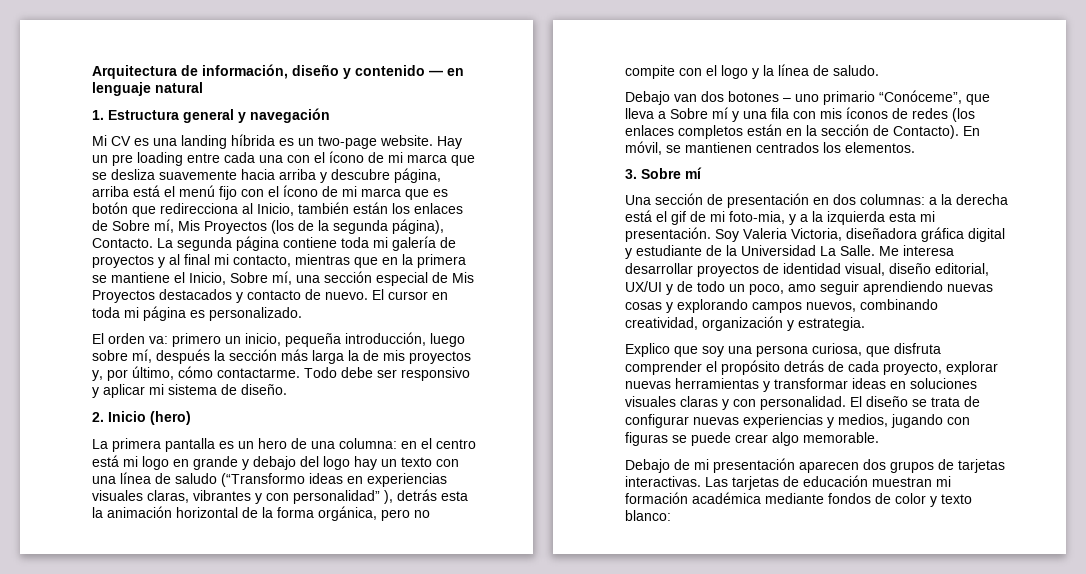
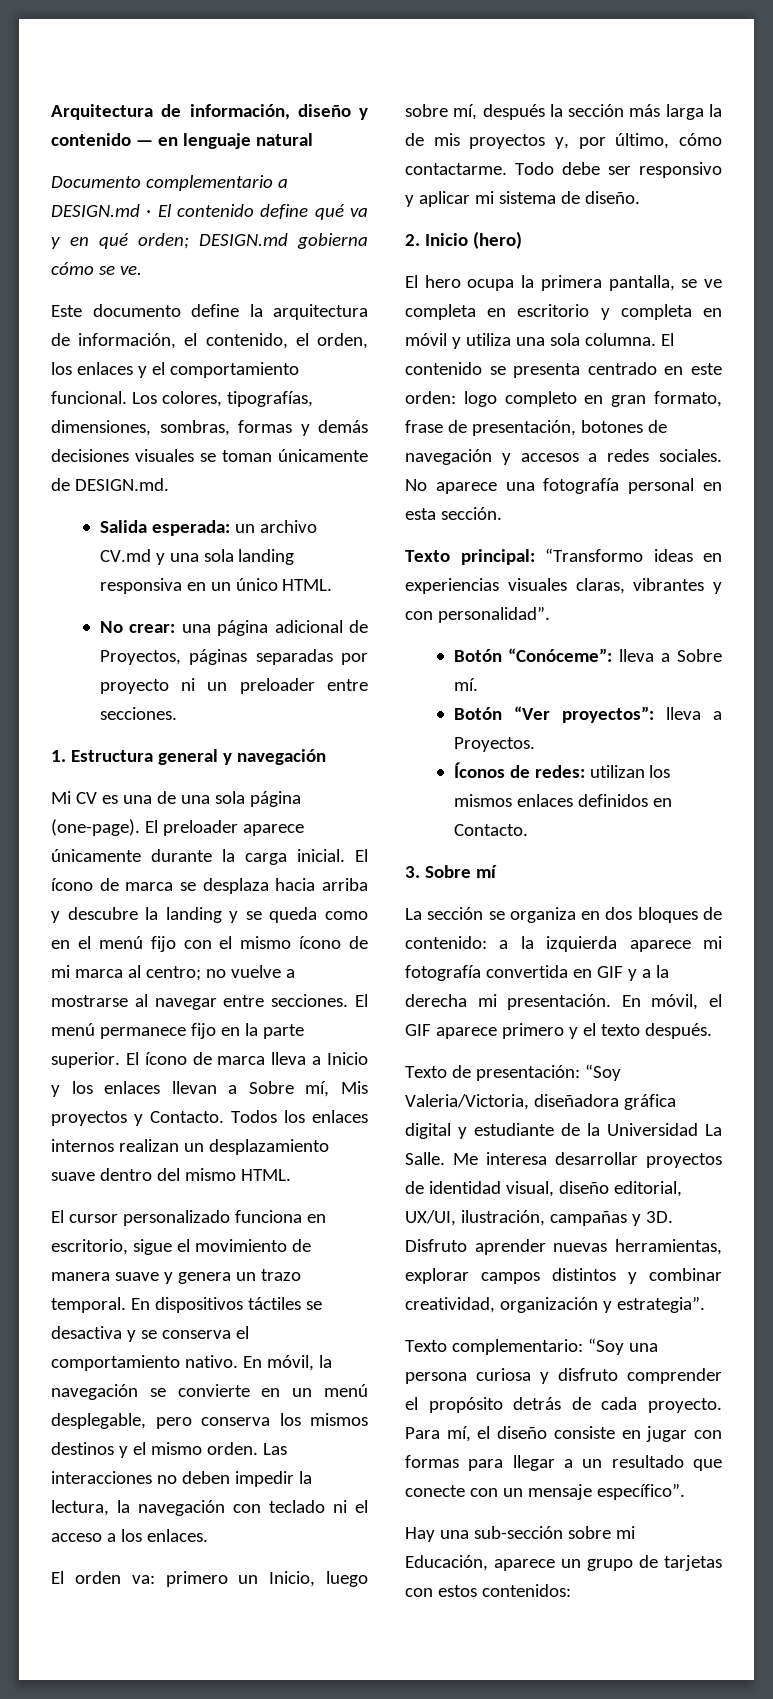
(203, 87) none -> [51,175,288,191] [51,204,368,220] [51,233,368,249] [51,262,142,275] [51,304,368,320] [51,333,368,349] [51,362,299,378] [51,391,313,407] [51,420,368,436] [51,449,368,462] [51,478,169,491] [99,520,317,536] [99,549,295,565] [99,578,333,594] [99,620,368,636] [99,649,368,665] [99,678,368,694] [99,707,177,720] // Documento complementario a DESIGN.md · El contenido define qué va y en qué orden; DESIGN.md gobierna cómo se ve. // Este documento define la arquitectura de información, el contenido, el orden, los enlaces y el comportamiento funcional. Los colores, tipografías, dimensiones, sombras, formas y demás decisiones visuales se toman únicamente de DESIGN.md. // Salida esperada: un archivo CV.md y una sola landing responsiva en un único HTML. // No crear: una página adicional de Proyectos, páginas separadas por proyecto ni un preloader entre secciones.
[181,134,462,149] [92,151,475,166] [92,168,441,183] [92,185,160,197] landing híbrida es un two-page website. Hay un pre loading entre cada una con el ícono de mi marca que se desliza suavemente hacia arriba y descubre página, arriba está -> [156,791,301,807] [51,819,304,836] [51,849,368,865] [51,878,368,894] [51,907,368,923] [51,940,70,949] de una sola página (one-page). El preloader aparece únicamente durante la carga inicial. El ícono de marca se desplaza hacia arriba y descubre la landing y se queda como en
[283,185,448,200] [92,202,463,217] [92,219,444,234] [92,236,456,251] [92,254,466,268] [92,271,474,286] [92,289,448,303] [92,306,302,321] ícono de mi marca que es botón que redirecciona al Inicio, también están los enlaces de Sobre mí, Mis Proyectos (los de la segunda página), Contacto. La segunda página contiene toda mi galería de proyectos y al final mi contacto, mientras que en la primera se mantiene el Inicio, Sobre mí, una sección especial de Mis Proyectos destacados y contacto de nuevo. El cursor en toda mi página es personalizado. -> [240,936,368,949] [51,965,295,981] [51,994,368,1010] [51,1023,304,1039] [51,1052,368,1068] [51,1081,368,1097] [51,1110,368,1126] [51,1139,329,1155] [51,1168,291,1181] [51,1210,326,1226] [51,1239,311,1255] [51,1269,301,1284] [51,1297,322,1313] [51,1326,249,1342] [51,1355,332,1371] [51,1384,368,1400] [51,1413,368,1429] [51,1442,287,1458] [51,1471,312,1487] [51,1500,368,1516] [51,1529,208,1542] mismo ícono de mi marca al centro; no vuelve a mostrarse al navegar entre secciones. El menú permanece fijo en la parte superior. El ícono de marca lleva a Inicio y los enlaces llevan a Sobre mí, Mis proyectos y Contacto. Todos los enlaces internos realizan un desplazamiento suave dentro del mismo HTML. // El cursor personalizado funciona en escritorio, sigue el movimiento de manera suave y genera un trazo temporal. En dispositivos táctiles se desactiva y se conserva el comportamiento nativo. En móvil, la navegación se convierte en un menú desplegable, pero conserva los mismos destinos y el mismo orden. Las interacciones no deben impedir la lectura, la navegación con teclado ni el acceso a los enlaces.
[245,332,426,347] inicio, pequeña introducción, -> [269,1571,316,1587] Inicio,
[92,438,476,452] [92,455,459,470] [92,472,305,487] La primera pantalla es un hero de una columna: en el centro está mi logo en grande y debajo del logo hay un texto con una línea de saludo (“Transformo -> [405,275,722,291] [405,304,722,320] [405,333,674,349] [405,362,722,378] [405,391,722,407] [405,420,667,436] [405,449,722,465] [405,478,722,494] [405,507,502,520] [405,548,643,565] El hero ocupa la primera pantalla, se ve completa en escritorio y completa en móvil y utiliza una sola columna. El contenido se presenta centrado en este orden: logo completo en gran formato, frase de presentación, botones de navegación y accesos a redes sociales. No aparece una fotografía personal en esta sección. // Texto principal: “Transformo
[293,489,468,504] [92,506,430,521] [625,64,879,79] [625,90,990,105] [625,107,975,122] [625,124,980,139] [625,141,915,155] [625,167,702,179] [625,193,1008,208] [625,210,935,225] [625,227,842,242] personalidad” ), detrás esta la animación horizontal de la forma orgánica, pero no compite con el logo y la línea de saludo. // Debajo van dos botones – uno primario “Conóceme”, que lleva a Sobre mí y una fila con mis íconos de redes (los enlaces completos están en la sección de Contacto). En móvil, se mantienen centrados los elementos. // 3. Sobre mí // Una sección de presentación en dos columnas: a la derecha está el gif de mi foto-mia, y a la izquierda esta mi presentación. Soy Valeria Victoria, -> [437,606,550,623] [453,648,722,662] [453,678,478,691] [453,706,722,723] [453,737,535,752] [453,762,671,778] [453,794,672,807] [453,824,528,836] [405,865,497,878] [405,907,722,923] [405,936,722,952] [405,965,669,981] [405,994,722,1010] [405,1023,712,1039] [405,1064,621,1081] [405,1094,529,1110] personalidad”. // Botón “Conóceme”: lleva a Sobre mí. // Botón “Ver proyectos”: lleva a Proyectos. // Íconos de redes: utilizan los mismos enlaces definidos en Contacto. // 3. Sobre mí // La sección se organiza en dos bloques de contenido: a la izquierda aparece mi fotografía convertida en GIF y a la derecha mi presentación. En móvil, el GIF aparece primero y el texto después. // Texto de presentación: “Soy Valeria/Victoria,
[625,281,993,295] [625,299,938,313] [625,316,865,331] [625,343,941,357] UX/UI y de todo un poco, amo seguir aprendiendo nuevas cosas y explorando campos nuevos, combinando creatividad, organización y estrategia. // Explico que soy una persona curiosa, que disfruta -> [405,1210,673,1226] [405,1239,722,1255] [405,1268,722,1284] [405,1296,705,1313] [405,1338,658,1355] [405,1368,618,1384] UX/UI, ilustración, campañas y 3D. Disfruto aprender nuevas herramientas, explorar campos distintos y combinar creatividad, organización y estrategia”. // Texto complementario: “Soy una persona curiosa y disfruto
[883,361,998,375] [625,378,977,392] [625,396,980,410] [625,414,970,428] [625,432,879,446] [625,458,1005,473] [625,475,951,490] [625,492,972,507] [625,510,671,521] proyecto, explorar nuevas herramientas y transformar ideas en soluciones visuales claras y con personalidad. El diseño se trata de configurar nuevas experiencias y medios, jugando con figuras se puede crear algo memorable. // Debajo de mi presentación aparecen dos grupos de tarjetas interactivas. Las tarjetas de educación muestran mi formación académica mediante fondos de color y texto blanco: -> [648,1398,722,1413] [405,1426,722,1442] [405,1455,722,1471] [405,1483,685,1500] [405,1526,635,1542] [405,1555,722,1571] [405,1584,571,1597] proyecto. Para mí, el diseño consiste en jugar con formas para llegar a un resultado que conecte con un mensaje específico”. // Hay una sub-sección sobre mi Educación, aparece un grupo de tarjetas con estos contenidos:

